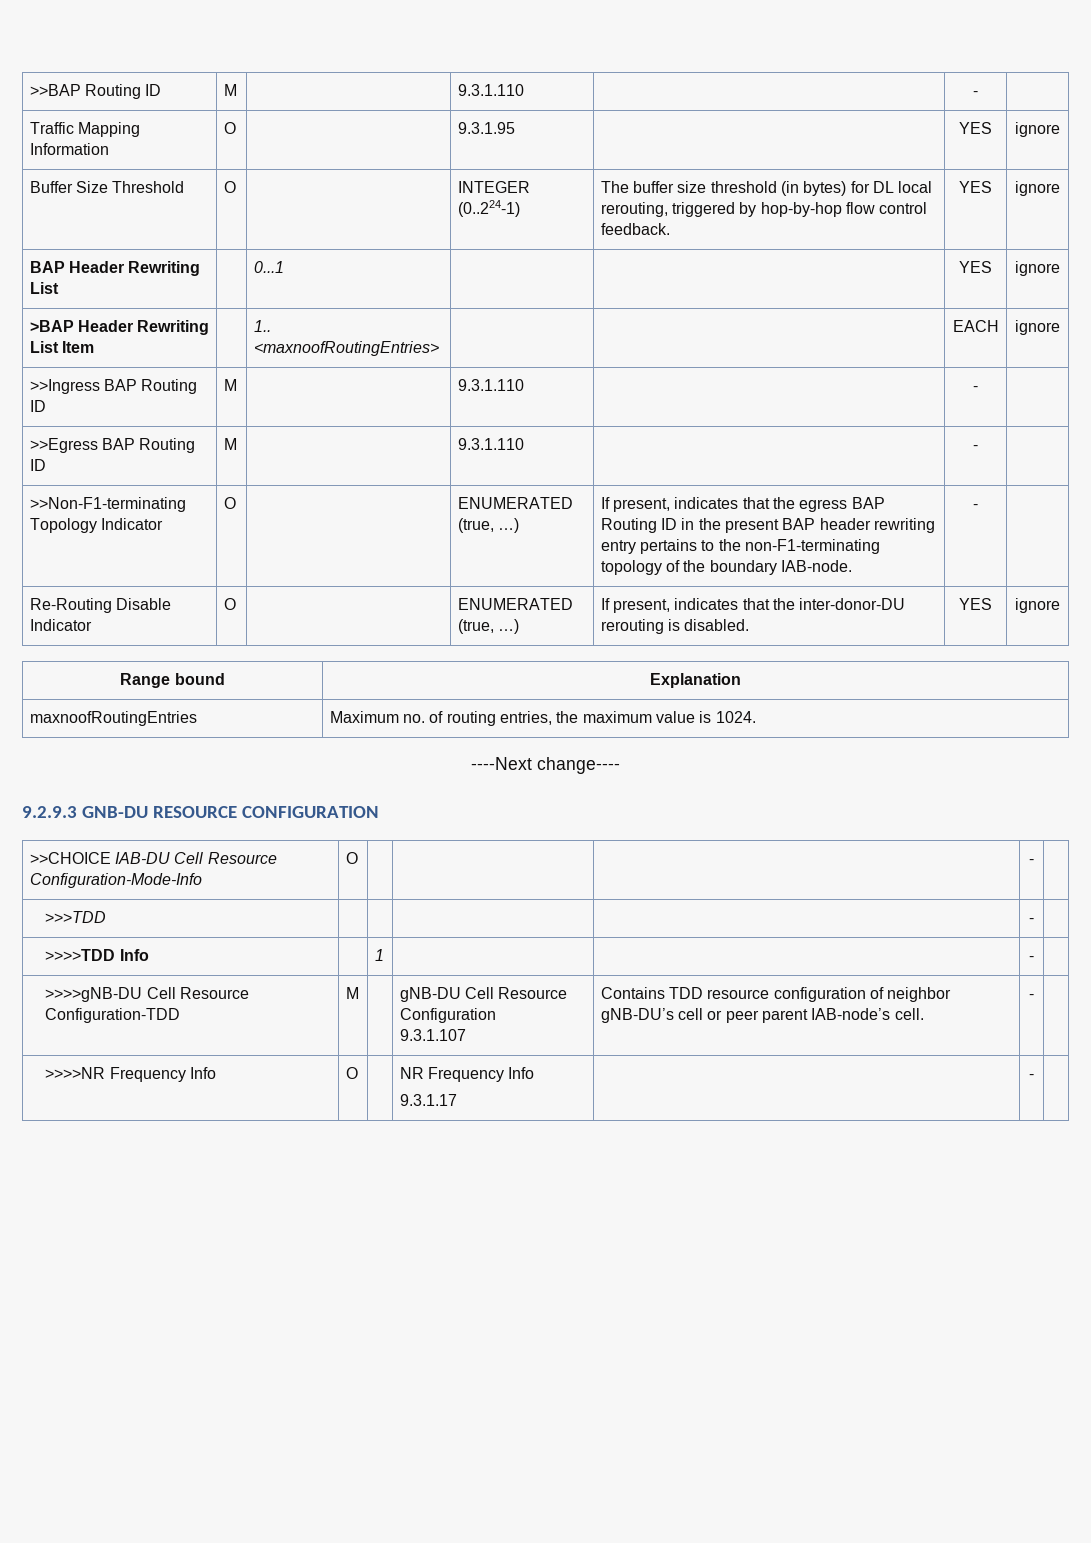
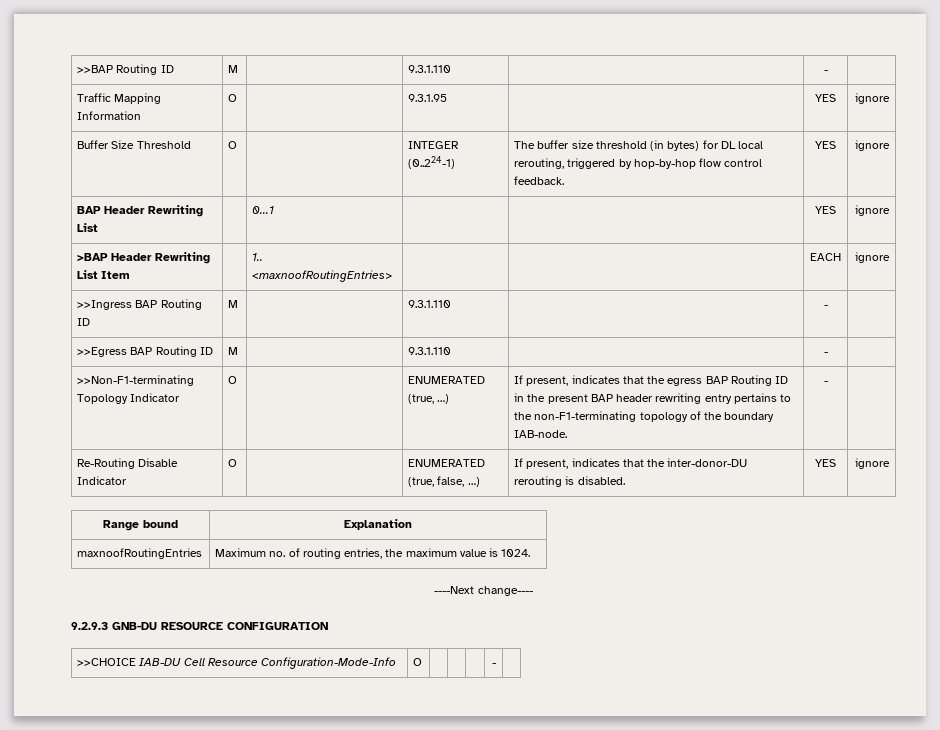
(494, 626) none -> [437,476,465,487] false,
[45,911,107,923] [1029,918,1034,923] [45,949,149,961] [374,949,384,961] [1029,956,1034,961] [45,987,249,1002] [45,1008,181,1023] [345,987,359,999] [399,987,568,1002] [399,1008,496,1023] [399,1029,466,1041] [600,987,952,1002] [600,1008,924,1023] [1029,994,1034,999] [45,1067,216,1082] [345,1067,358,1079] [399,1067,535,1082] [399,1094,457,1106] [1029,1074,1034,1079] // >>>TDD | | | | | - | // >>>>TDD Info | | 1 | | | - | // >>>>gNB-DU Cell Resource Configuration-TDD | M | | gNB-DU Cell Resource Configuration // 9.3.1.107 | Contains TDD resource configuration of neighbor gNB-DU’s cell or peer parent IAB-node’s cell. | - | // >>>>NR Frequency Info | O | | NR Frequency Info // 9.3.1.17 | | - | -> (496, 664) none

